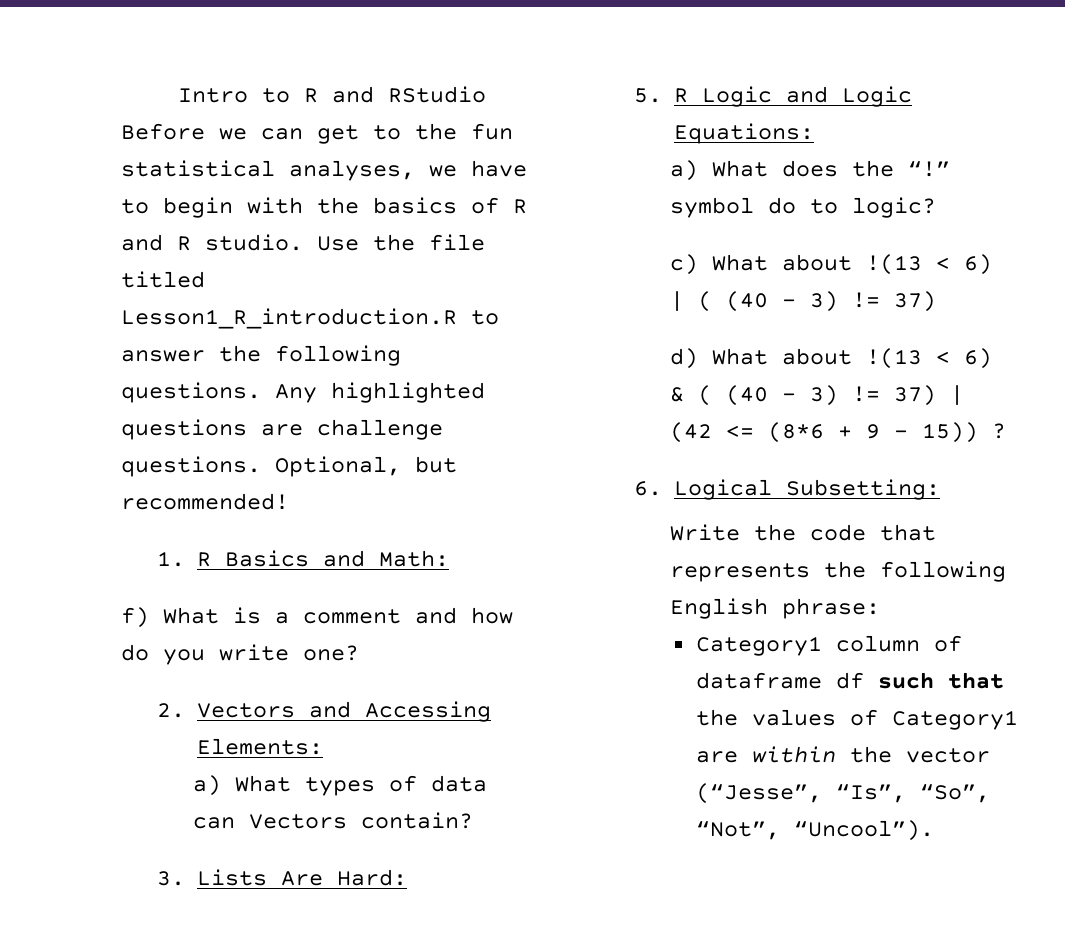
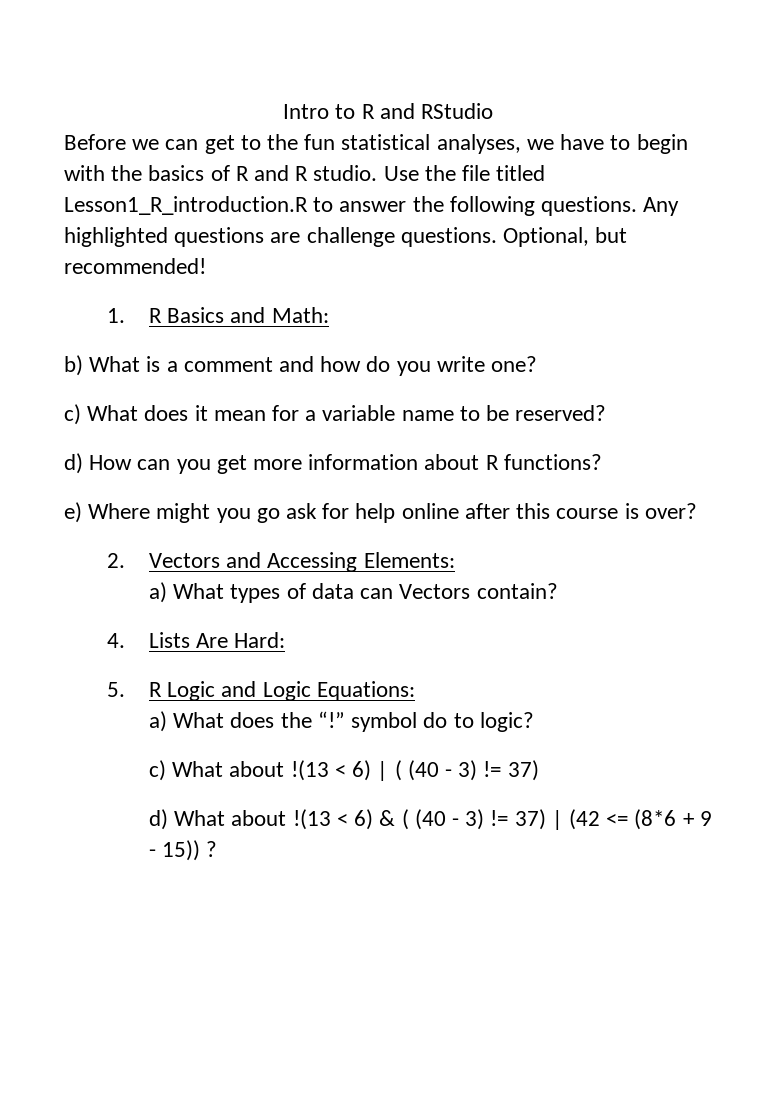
[121,607,149,628] f) -> [64,355,83,376] b)
(359, 653) none -> [64,404,607,425] [64,453,602,474] [64,502,697,523] // c) What does it mean for a variable name to be reserved? // d) How can you get more information about R functions? // e) Where might you go ask for help online after this course is over?
[157,871,186,886] 3. -> [106,633,125,648] 4.
[634,479,940,500] [670,524,937,541] [670,561,1007,582] [670,598,881,619] [695,635,962,656] [695,672,1004,689] [695,709,1018,730] [695,746,990,763] [695,783,990,804] [695,820,934,841] // 6. Logical Subsetting: // Write the code that represents the following English phrase: // Category1 column of dataframe df such that the values of Category1 are within the vector (“Jesse”, “Is”, “So”, “Not”, “Uncool”). -> (218, 849) none

